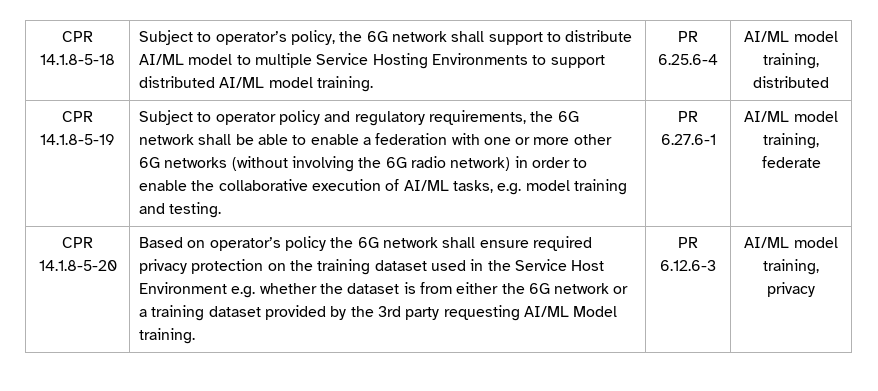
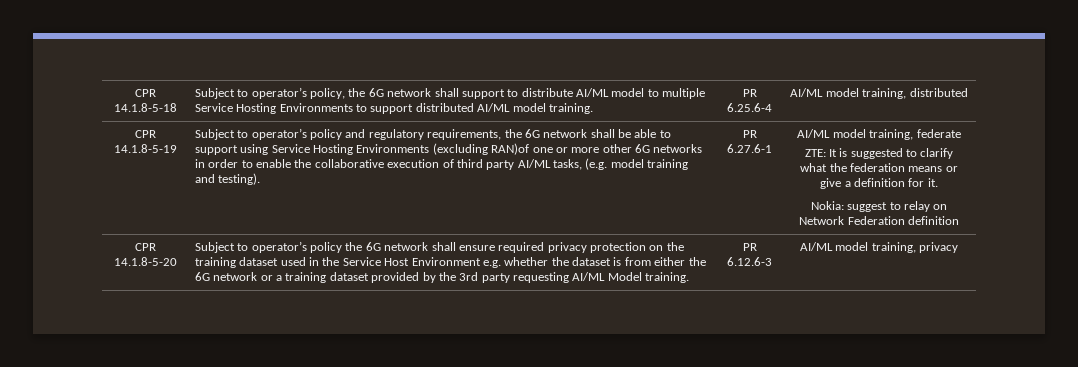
[215,112,276,125] operator -> [251,128,307,140] operator’s
[310,133,480,145] enable a federation with -> [194,143,530,155] support using Service Hosting Environments (excluding RAN)of
[231,156,511,172] (without involving the 6G radio network) -> (703, 148) none
(400, 185) none -> [456,159,515,170] third party
[497,183,522,195] e.g. -> [585,158,608,170] (e.g.
[169,202,222,218] testing. -> [218,173,261,185] testing).
(821, 162) none -> [804,148,954,159] [800,163,958,172] [820,178,938,189] [810,201,948,212] [799,216,959,225] // ZTE: It is suggested to clarify what the federation means or give a definition for it. // Nokia: suggest to relay on Network Federation definition
[138,237,206,248] Based on -> [194,242,249,253] Subject to

